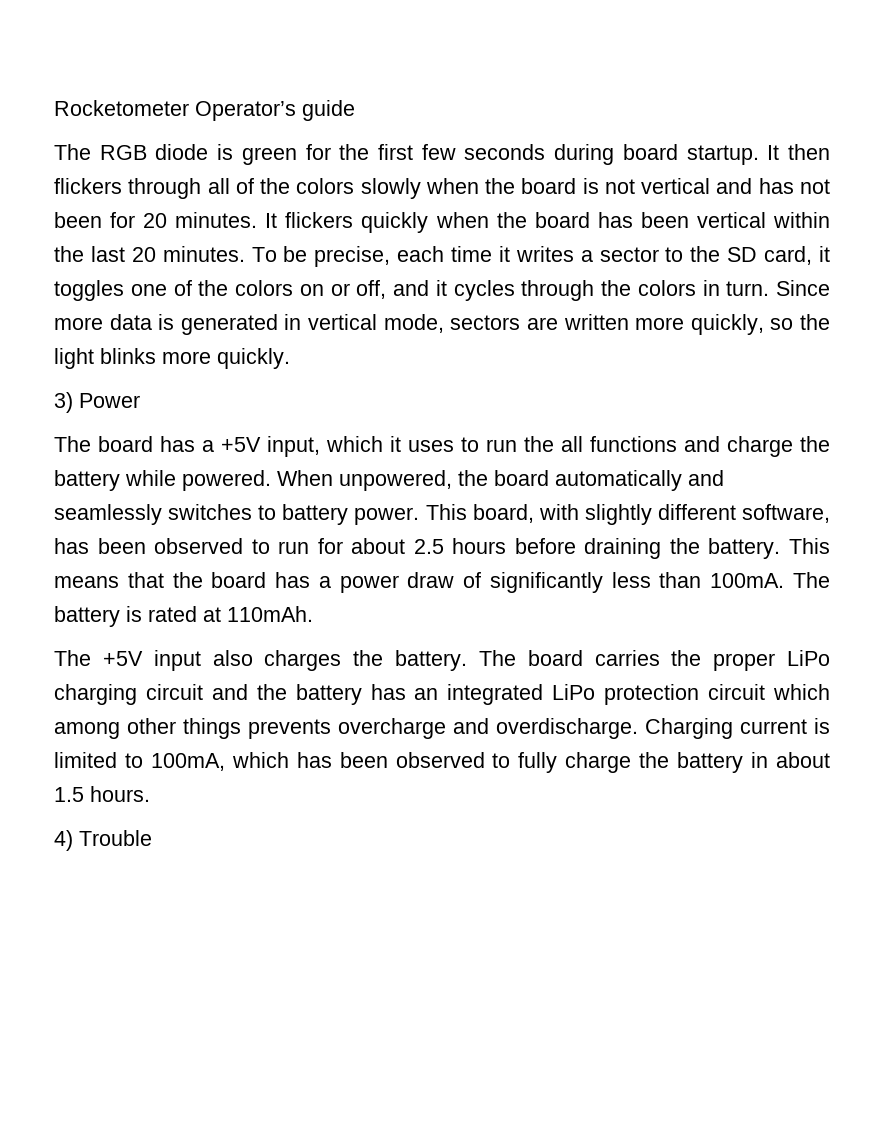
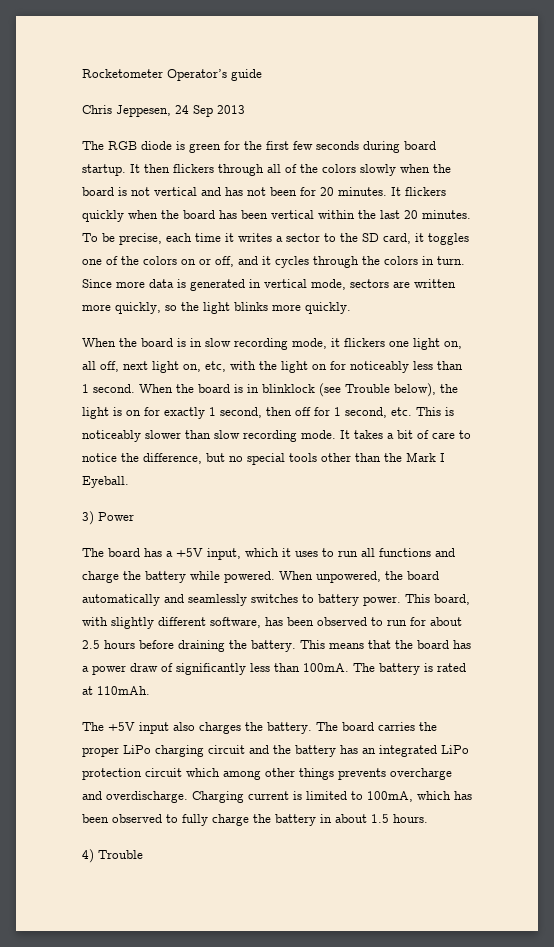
(355, 110) none -> [82,105,245,117] // Chris Jeppesen, 24 Sep 2013
(290, 358) none -> [82,338,462,350] [82,361,463,373] [82,383,458,397] [82,407,454,419] [82,430,471,442] [82,452,445,465] [82,476,129,488] // When the board is in slow recording mode, it flickers one light on, all off, next light on, etc, with the light on for noticeably less than 1 second. When the board is in blinklock (see Trouble below), the light is on for exactly 1 second, then off for 1 second, etc. This is noticeably slower than slow recording mode. It takes a bit of care to notice the difference, but no special tools other than the Mark I Eyeball.
[524,436,554,452] the -> (358, 553) none

